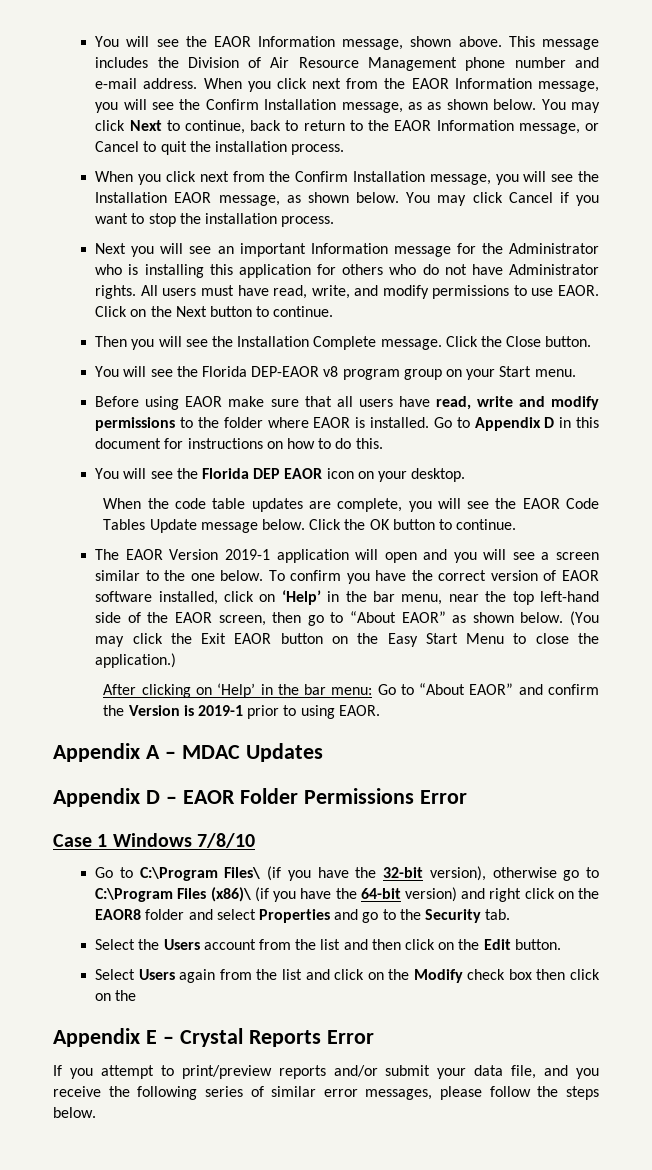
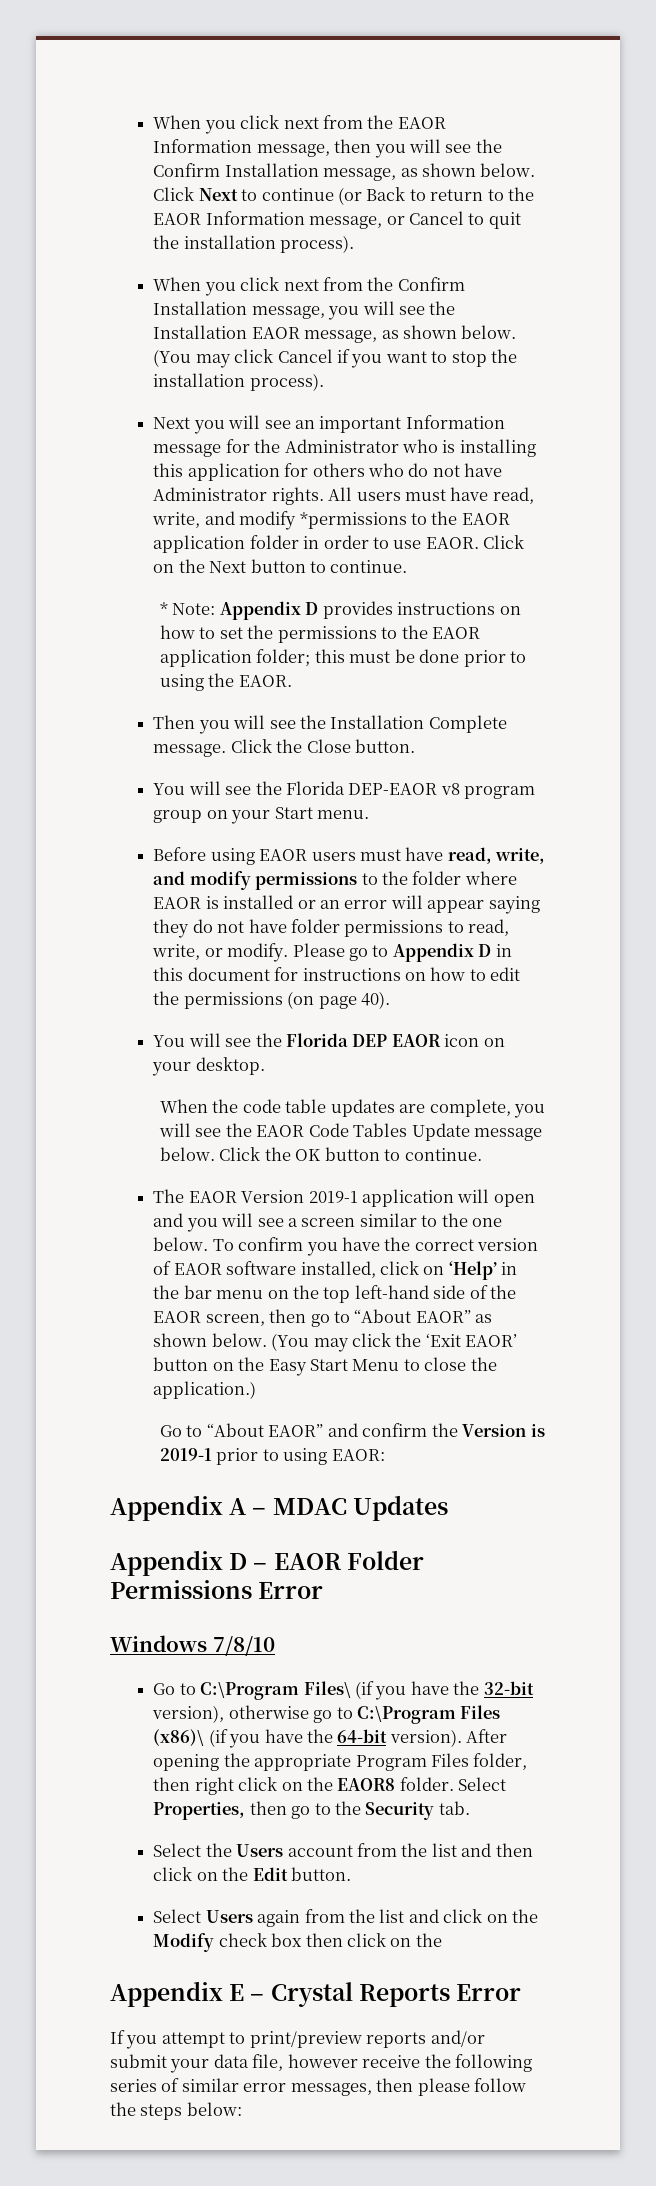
[95,36,599,50] [95,57,599,71] [95,78,198,89] You will see the EAOR Information message, shown above. This message includes the Division of Air Resource Management phone number and e-mail address. -> (153, 122) none
(599, 86) none -> [334,139,372,153] then
[427,99,600,113] [95,120,282,134] as shown below. You may click Next to continue, back -> [421,163,536,177] [153,187,406,205] shown below. Click Next to continue (or Back
[291,144,345,155] process. -> [280,235,355,253] process).
[406,192,431,203] You -> [153,349,192,367] (You
[281,216,335,227] process. -> [249,373,324,391] process).
[432,285,510,299] permissions -> [299,511,510,529] [153,535,369,553] *permissions to the EAOR application folder in order
(334, 311) none -> [160,601,521,620] [160,625,481,643] [160,649,527,667] [160,673,292,691] // * Note: Appendix D provides instructions on how to set the permissions to the EAOR application folder; this must be done prior to using the EAOR.
[228,396,513,410] make sure that all users have read, write -> [311,847,546,864] users must have read, write,
[370,417,452,428] installed. Go -> [223,895,540,914] [153,919,510,938] [152,943,368,962] installed or an error will appear saying they do not have folder permissions to read, write, or modify. Please go
[335,438,383,449] do this. -> [490,967,521,981] [153,991,390,1009] edit the permissions (on page 40).
[401,594,479,605] menu, near -> [216,1290,289,1299] menu on
[201,633,272,644] Exit EAOR -> [425,1333,518,1347] ‘Exit EAOR’
[103,683,373,698] After clicking on ‘Help’ in the bar menu: -> (257, 1390) none
[338,705,380,716] EAOR. -> [331,1449,385,1461] EAOR:
[53,834,108,847] Case 1 -> (324, 1590) none
[404,887,486,902] version) and -> [389,1729,508,1747] [153,1753,528,1771] [153,1777,191,1791] version). After opening the appropriate Program Files folder, then
[145,909,359,923] folder and select Properties and -> [399,1777,507,1791] [153,1801,287,1820] folder. Select Properties, then
[544,1065,600,1079] and you -> [287,2054,358,2068] however
(433, 1094) none -> [376,2078,414,2092] then
[53,1107,96,1118] below. -> [186,2102,242,2116] below:

